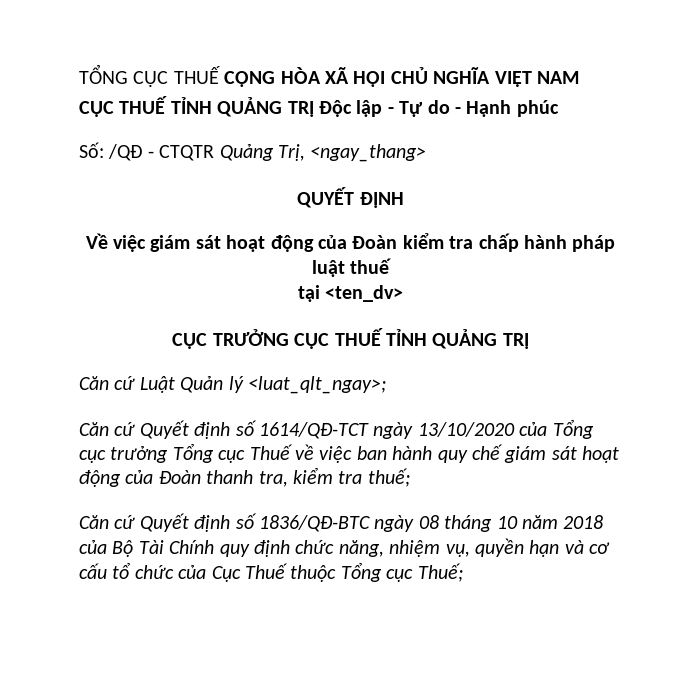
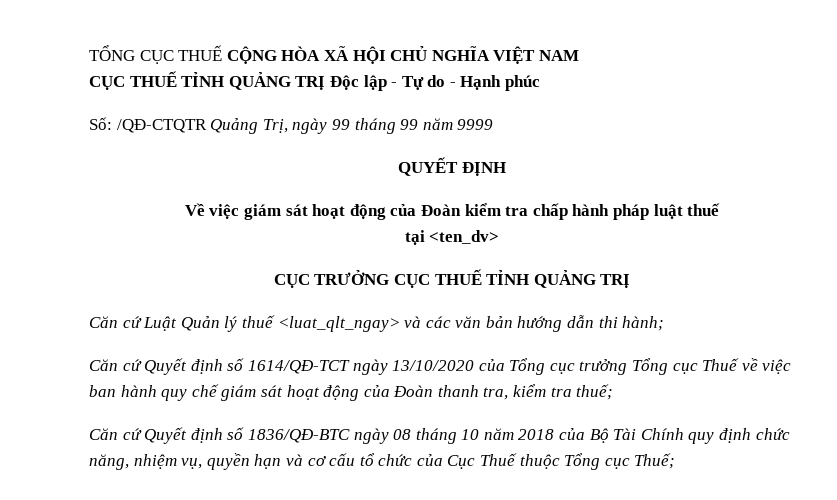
[108,144,427,162] /QĐ - CTQTR Quảng Trị, <ngay_thang> -> [116,118,494,134] /QĐ-CTQTR Quảng Trị, ngày 99 tháng 99 năm 9999
[248,376,386,394] <luat_qlt_ngay>; -> [241,315,665,332] thuế <luat_qlt_ngay> và các văn bản hướng dẫn thi hành;

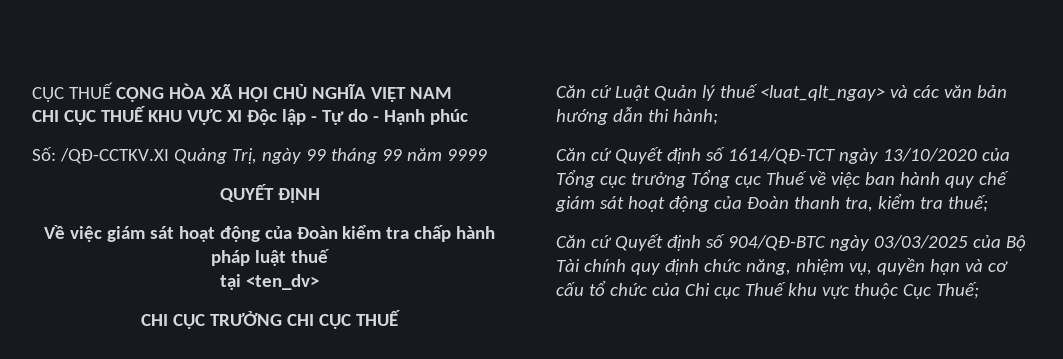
[89,45,135,61] TỔNG -> (32, 94) none
[89,71,326,90] CỤC THUẾ TỈNH QUẢNG TRỊ -> [32,106,242,125] CHI CỤC THUẾ KHU VỰC XI
[116,119,207,133] /QĐ-CTQTR -> [59,148,169,164] /QĐ-CCTKV.XI
(500, 237) none -> [141,314,169,326] CHI
[393,269,631,288] CỤC THUẾ TỈNH QUẢNG TRỊ -> [286,310,401,329] CHI CỤC THUẾ
[247,428,555,444] 1836/QĐ-BTC ngày 08 tháng 10 năm 2018 -> [727,235,968,251] 904/QĐ-BTC ngày 03/03/2025
[640,428,684,440] Chính -> [583,259,626,272] chính
[447,453,630,470] Cục Thuế thuộc Tổng cục -> [684,282,931,299] Chi cục Thuế khu vực thuộc Cục

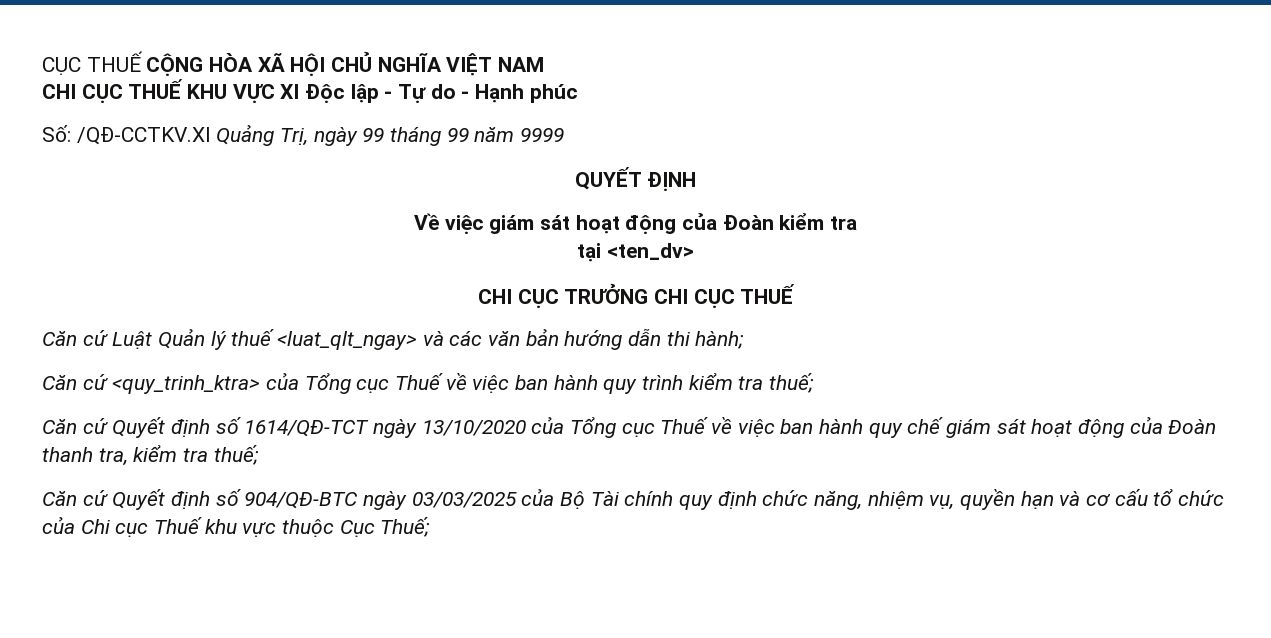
[414,225,496,242] [211,249,330,266] chấp hành pháp luật thuế -> (858, 223) none
(718, 117) none -> [42,372,815,394] // Căn cứ <quy_trinh_ktra> của Tổng cục Thuế về việc ban hành quy trình kiểm tra thuế;
[630,169,761,188] trưởng Tổng cục -> (655, 430) none

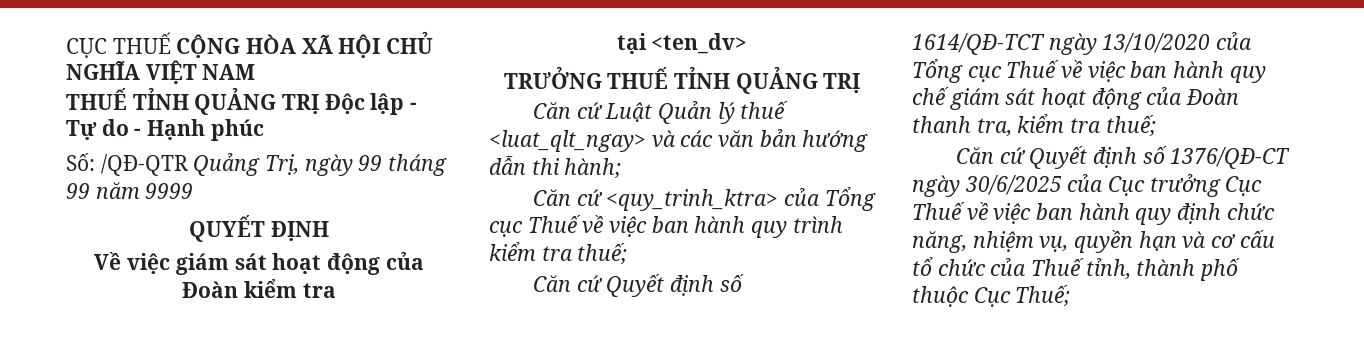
[42,79,300,103] CHI CỤC THUẾ KHU VỰC XI -> [66,87,320,115] THUẾ TỈNH QUẢNG TRỊ
[76,127,211,145] /QĐ-CCTKV.XI -> [100,154,188,176] /QĐ-QTR
[477,283,796,308] CHI CỤC TRƯỞNG CHI CỤC THUẾ -> [503,66,861,94] TRƯỞNG THUẾ TỈNH QUẢNG TRỊ
[244,489,674,510] 904/QĐ-BTC ngày 03/03/2025 của Bộ Tài chính -> [1170,147,1291,169] [912,174,1263,197] [912,202,1130,224] 1376/QĐ-CT ngày 30/6/2025 của Cục trưởng Cục Thuế về việc ban hành
[80,517,277,537] Chi cục Thuế khu vực -> [1031,258,1241,281] Thuế tỉnh, thành phố

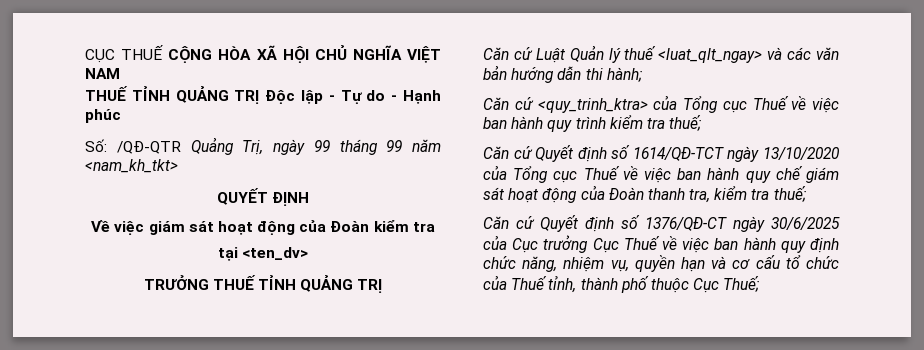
[145,183,194,199] 9999 -> [85,159,178,173] <nam_kh_tkt>

